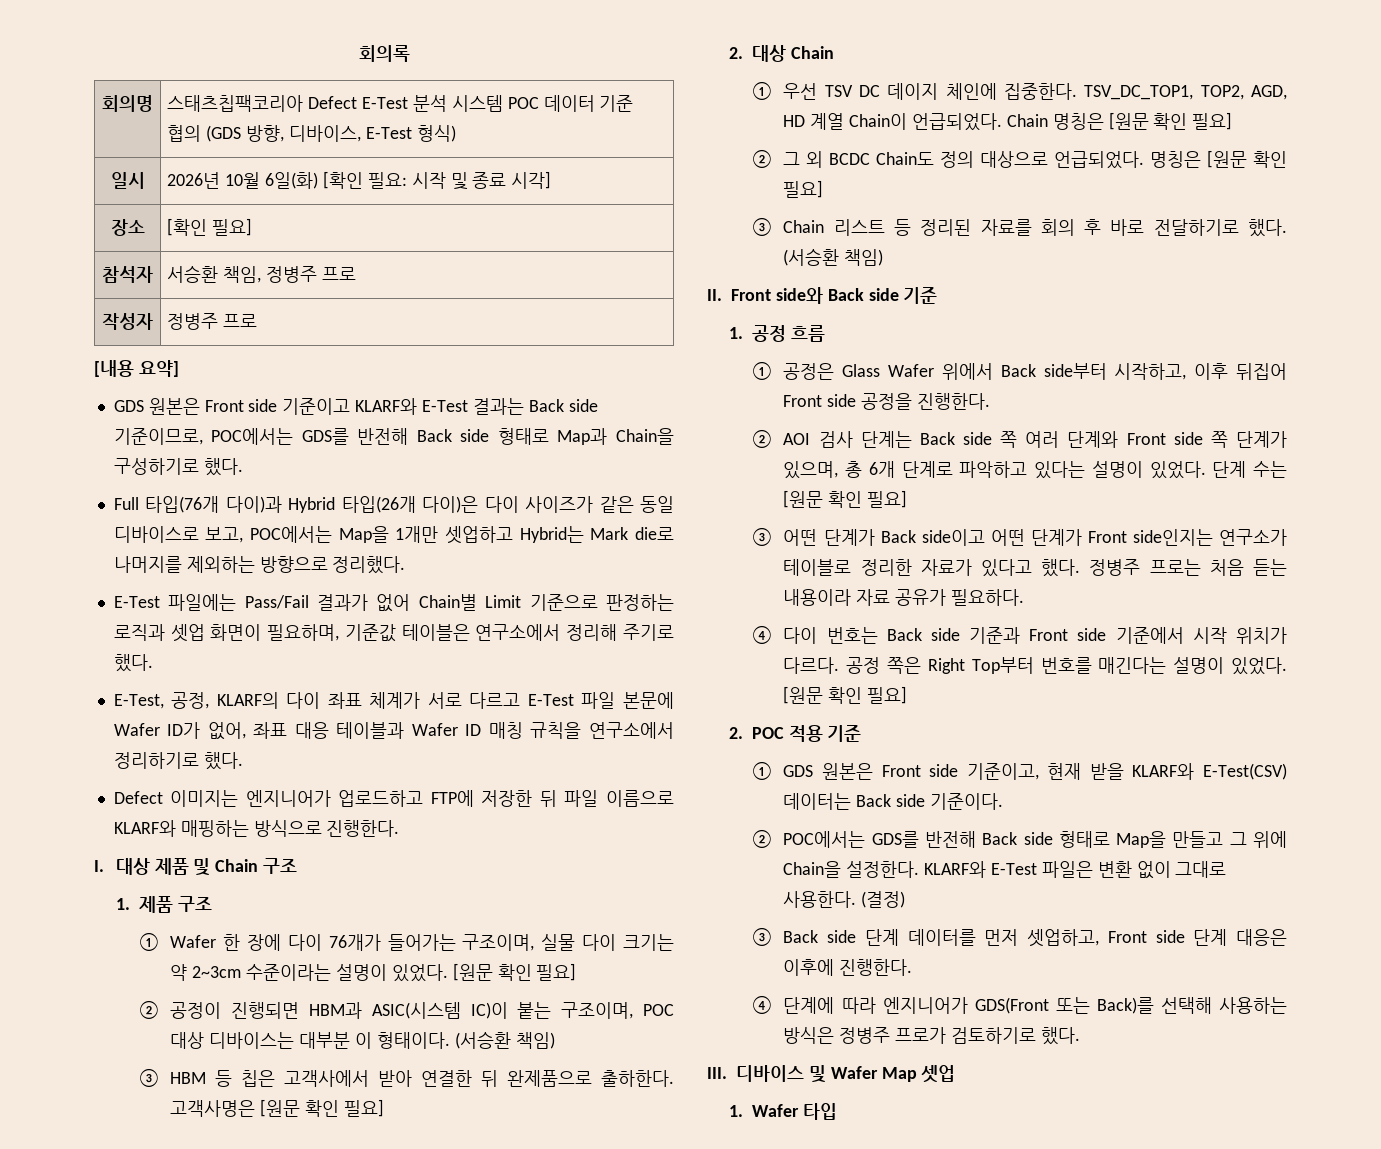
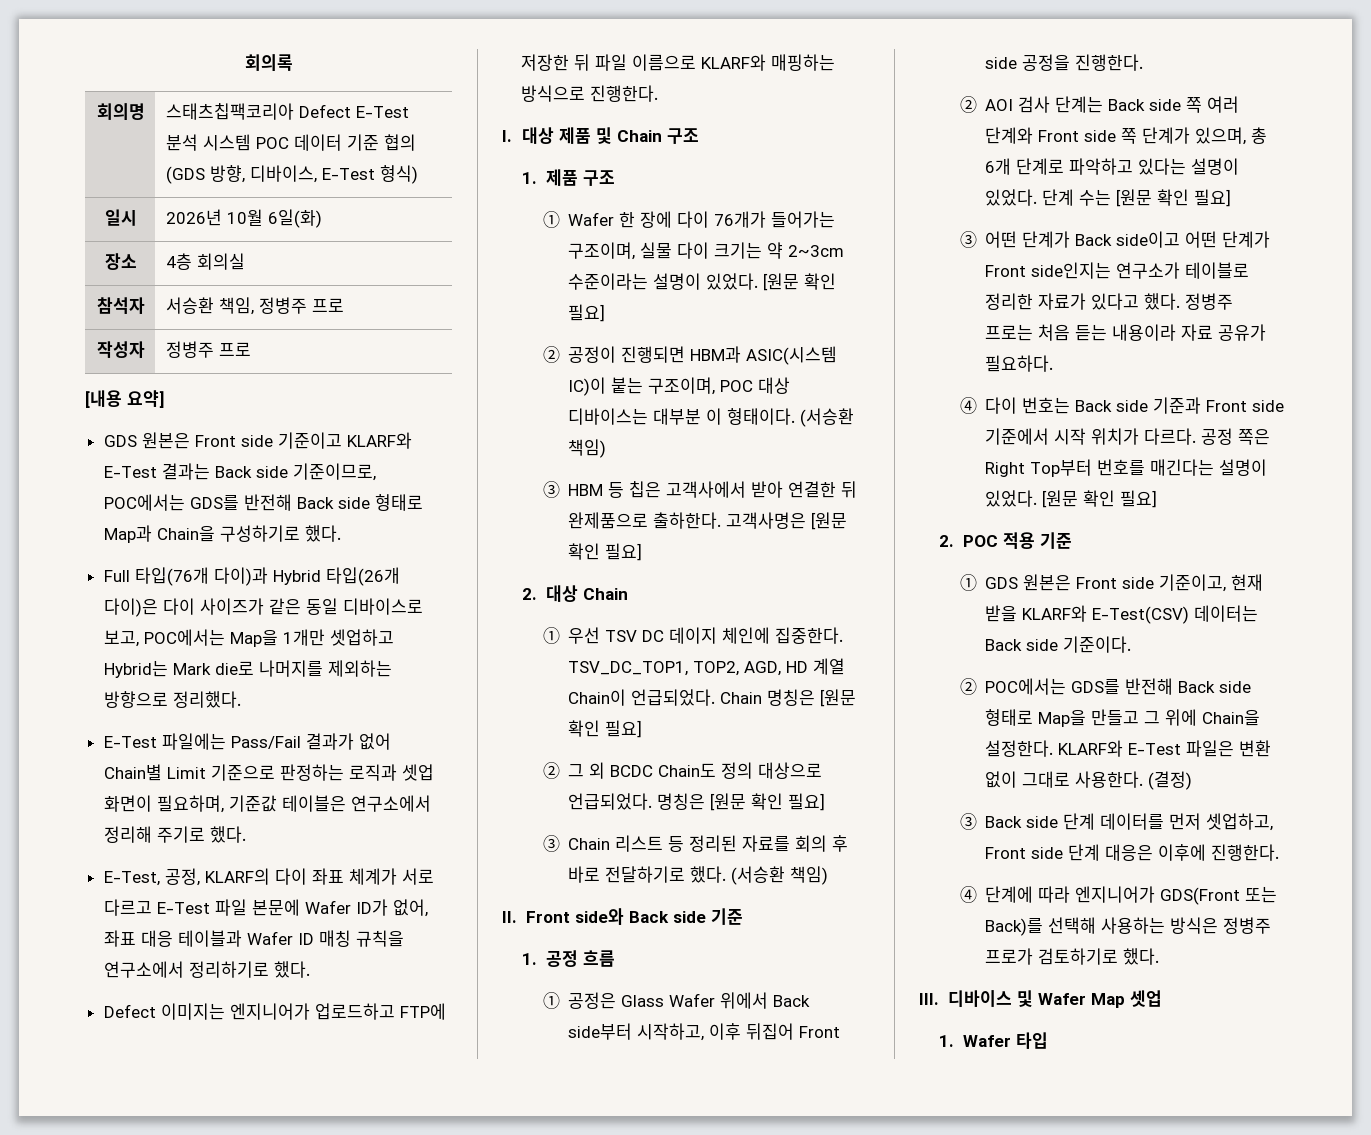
[322,171,552,190] [확인 필요: 시작 및 종료 시각] -> (322, 218) none
[167,218,253,236] [확인 필요] -> [165,253,245,270] 4층 회의실

